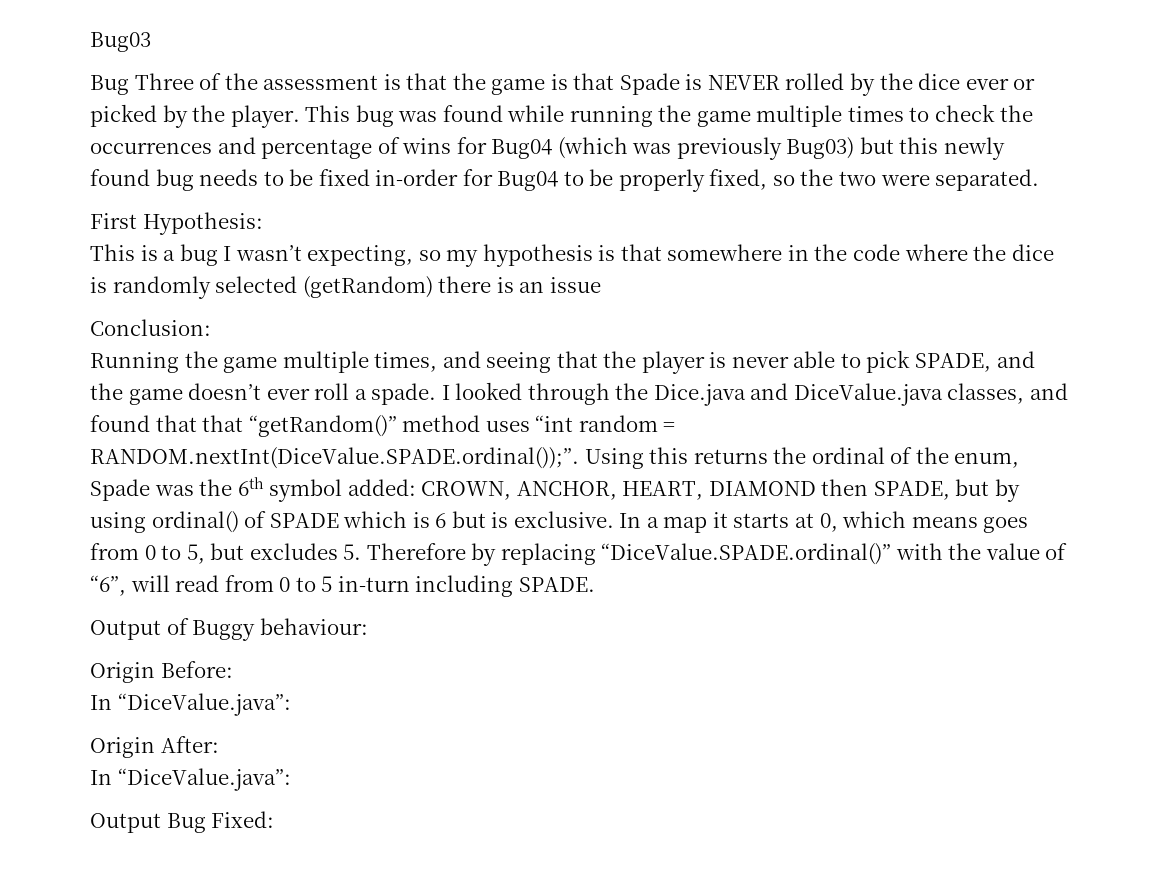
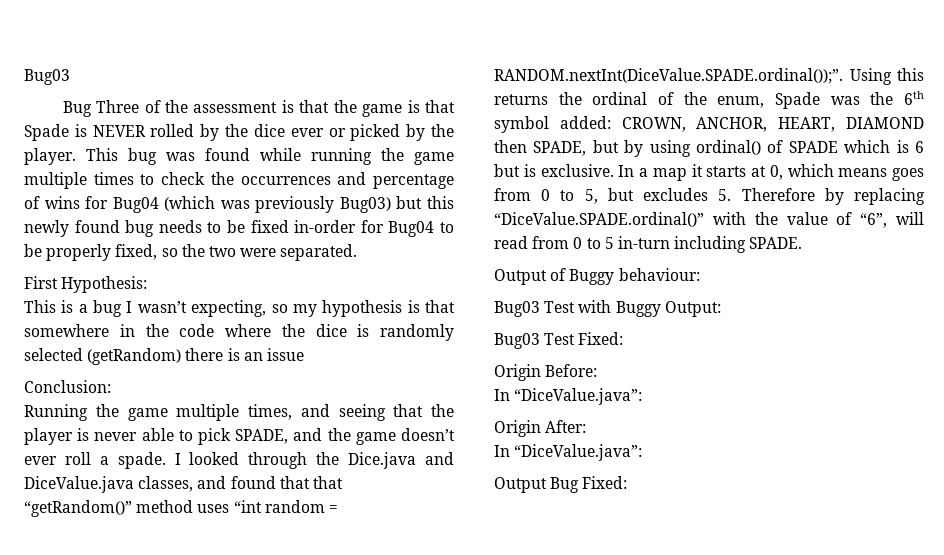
(368, 626) none -> [494,300,721,317] [494,332,624,349] // Bug03 Test with Buggy Output: // Bug03 Test Fixed:

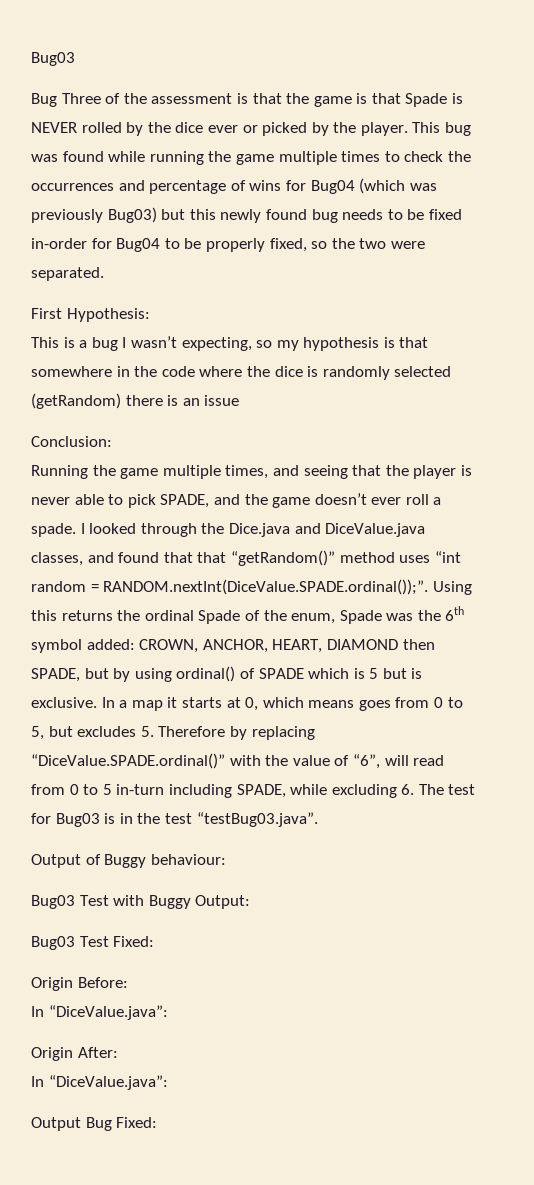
(648, 98) none -> [198,610,241,624] Spade
[914,141,924,153] 6 -> [369,668,379,679] 5
[749,237,803,249] SPADE. -> [236,784,476,798] [31,812,318,827] SPADE, while excluding 6. The test for Bug03 is in the test “testBug03.java”.

